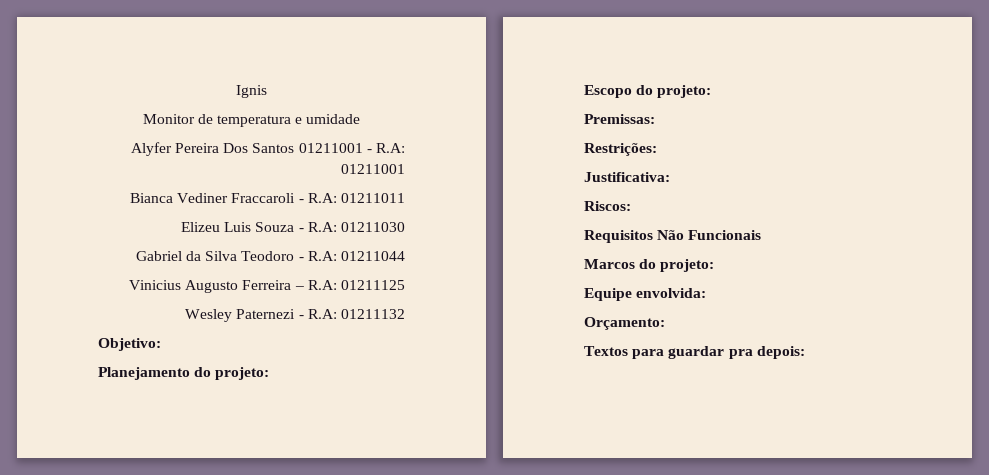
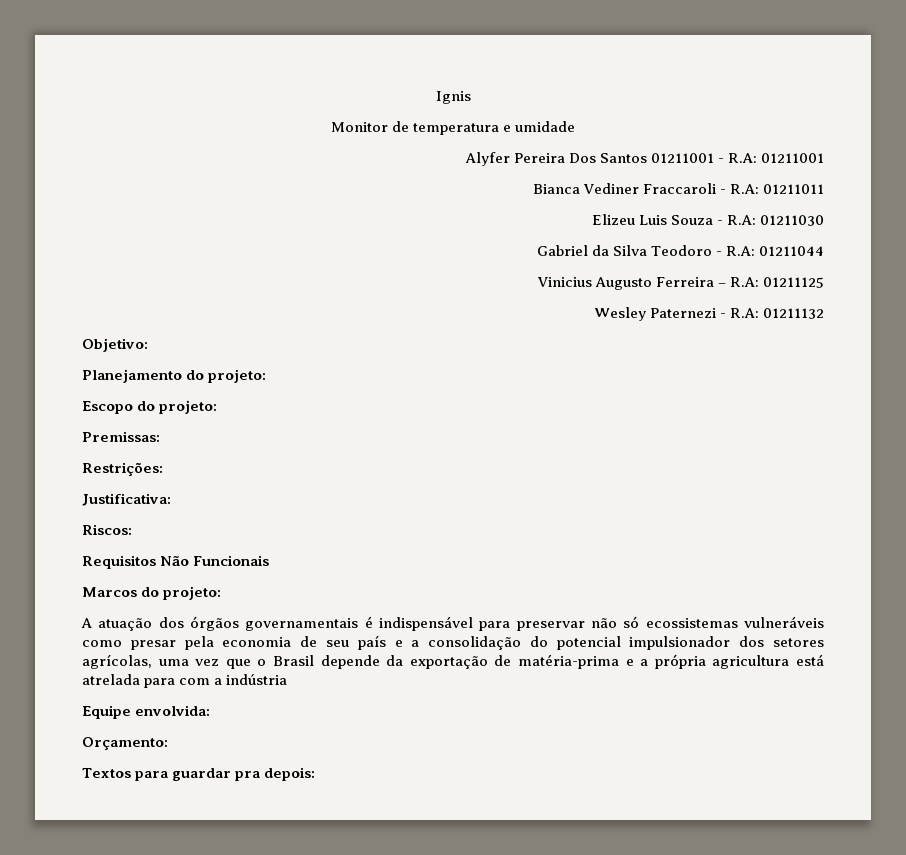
(715, 265) none -> [81,616,825,631] [82,635,825,650] [82,654,825,669] [82,674,288,688] // A atuação dos órgãos governamentais é indispensável para preservar não só ecossistemas vulneráveis como presar pela economia de seu país e a consolidação do potencial impulsionador dos setores agrícolas, uma vez que o Brasil depende da exportação de matéria-prima e a própria agricultura está atrelada para com a indústria

